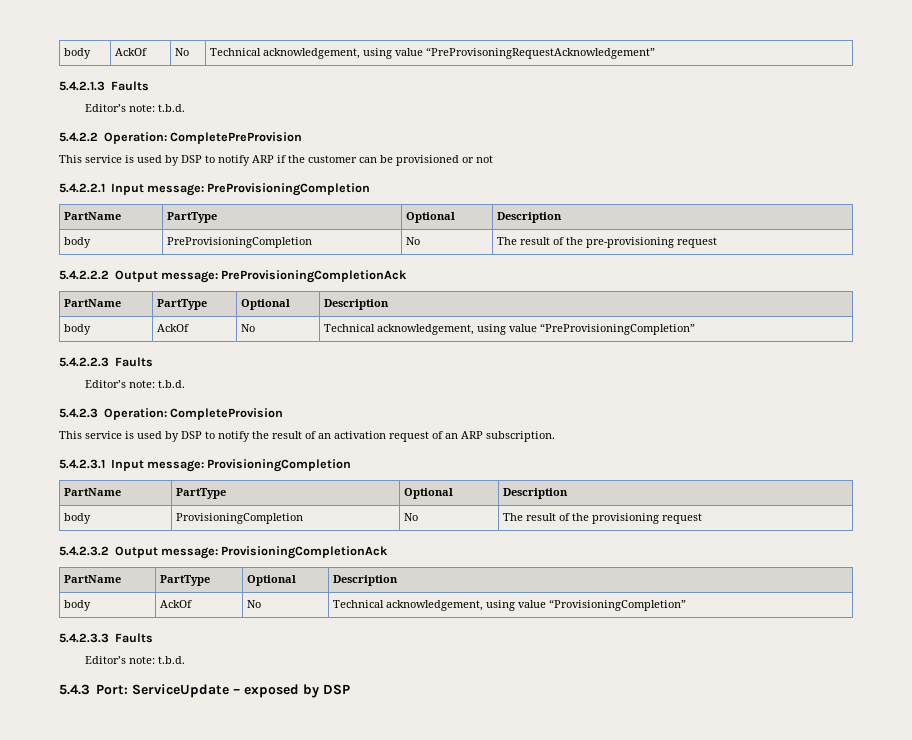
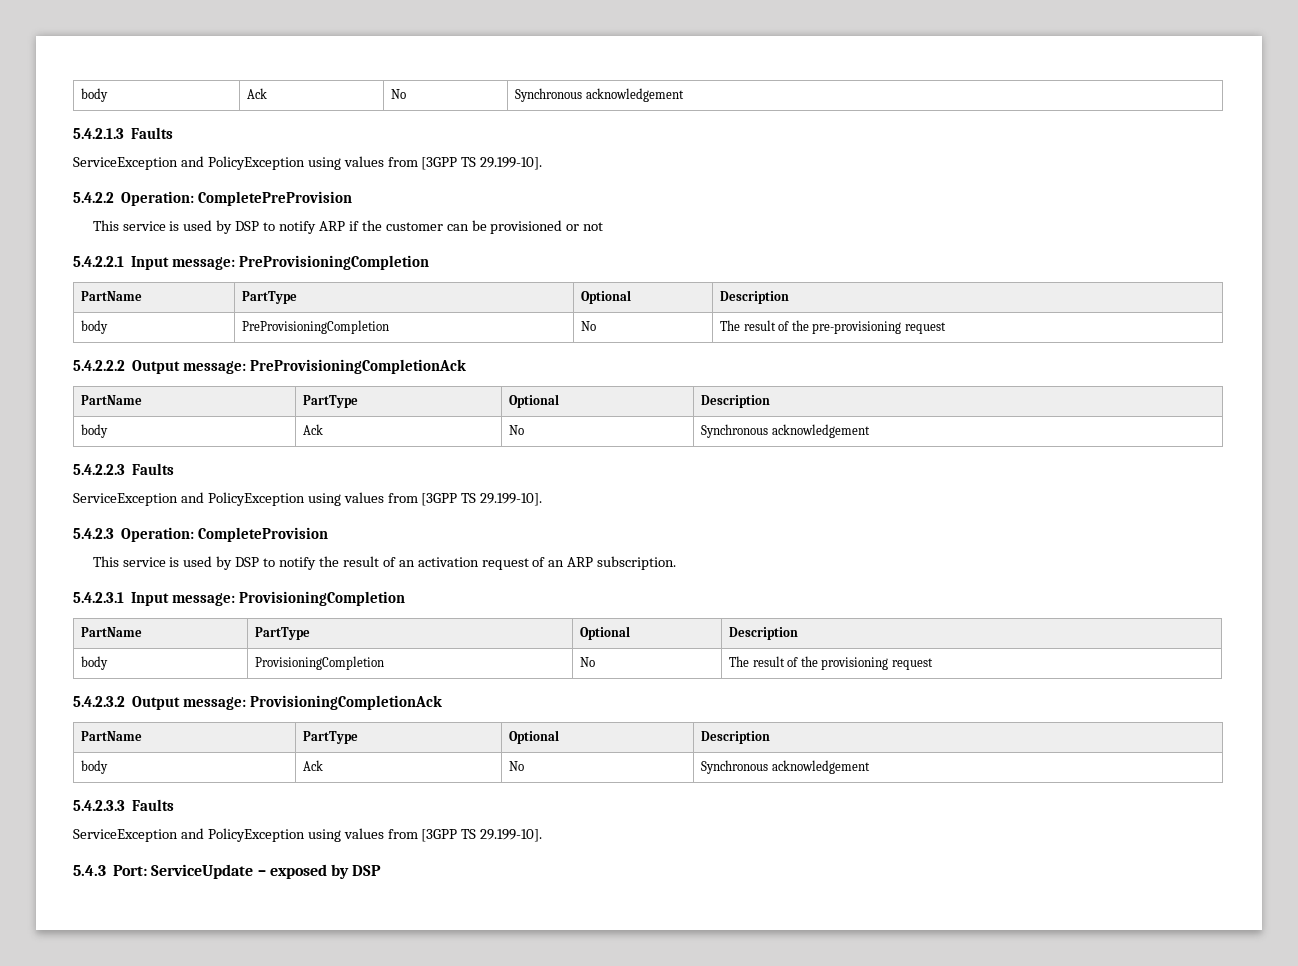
[63,48,91,59] [114,48,147,56] [174,48,189,56] [209,47,655,59] [59,81,149,91] [84,104,185,112] body | AckOf | No | Technical acknowledgement, using value “PreProvisoningRequestAcknowledgement” // 5.4.2.1.3 Faults // Editor’s note: t.b.d. -> [81,88,109,102] [247,88,268,99] [391,89,407,99] [515,88,684,102] [73,127,174,139] [73,156,543,170] body | Ack | No | Synchronous acknowledgement // 5.4.2.1.3 Faults // ServiceException and PolicyException using values from [3GPP TS 29.199-10].
[156,324,189,332] [240,324,255,332] [323,323,695,335] [59,357,153,367] [84,380,185,388] AckOf | No | Technical acknowledgement, using value “PreProvisioningCompletion” // 5.4.2.2.3 Faults // Editor’s note: t.b.d. -> [303,424,324,435] [509,425,525,435] [701,424,870,438] [73,463,175,475] [73,492,543,506] Ack | No | Synchronous acknowledgement // 5.4.2.2.3 Faults // ServiceException and PolicyException using values from [3GPP TS 29.199-10].
[159,600,192,608] [246,600,261,608] [332,599,686,611] [59,633,153,643] [84,656,185,664] AckOf | No | Technical acknowledgement, using value “ProvisioningCompletion” // 5.4.2.3.3 Faults // Editor’s note: t.b.d. -> [303,760,324,771] [509,761,525,771] [701,760,870,774] [73,799,175,811] [73,828,543,842] Ack | No | Synchronous acknowledgement // 5.4.2.3.3 Faults // ServiceException and PolicyException using values from [3GPP TS 29.199-10].

